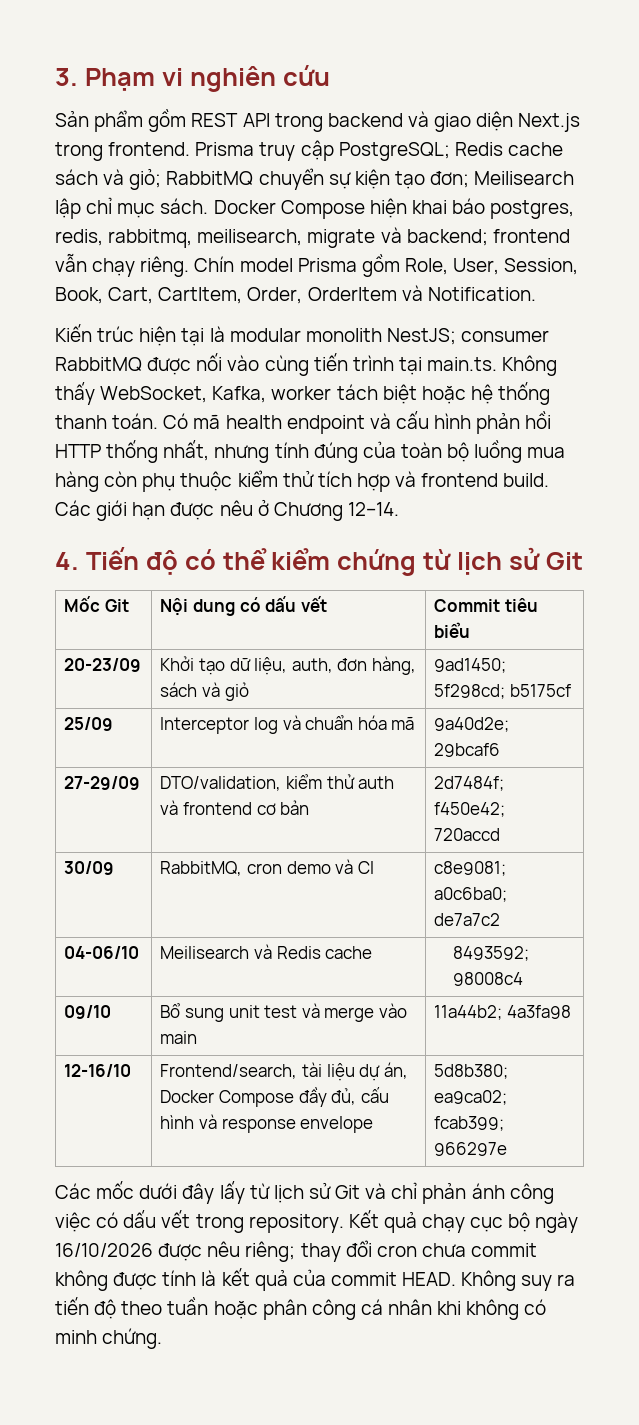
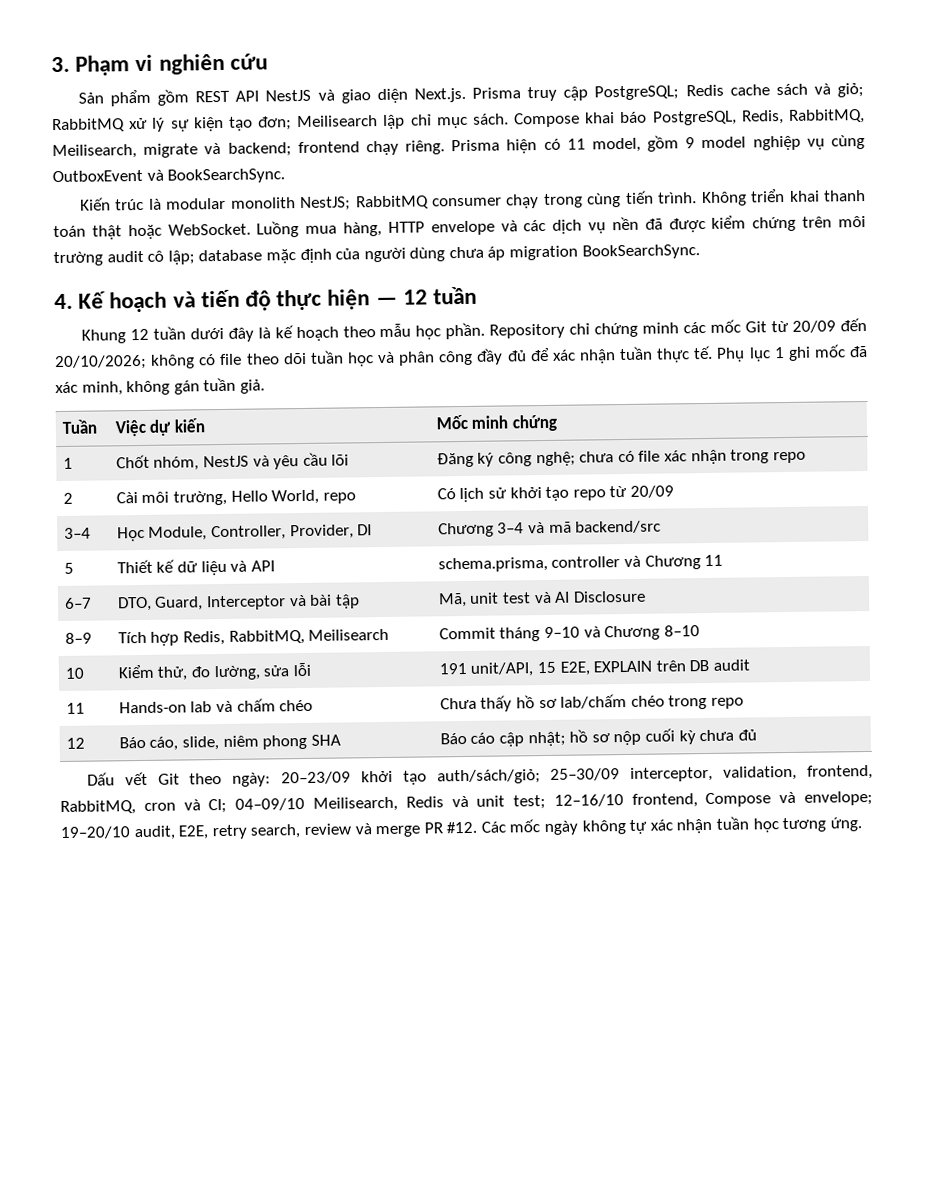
[274,113,403,132] trong backend -> [265,89,312,102] NestJS
[518,113,581,132] [55,142,191,161] Next.js trong frontend. -> [413,87,466,103] Next.js.
[258,168,324,190] chuyển -> [129,117,166,132] xử lý
[213,198,575,219] [55,229,303,248] Docker Compose hiện khai báo postgres, redis, rabbitmq, meilisearch, -> [514,109,865,128] [52,144,137,160] Compose khai báo PostgreSQL, Redis, RabbitMQ, Meilisearch,
[55,253,87,272] vẫn -> (360, 147) none
[194,254,579,277] [55,285,536,304] Chín model Prisma gồm Role, User, Session, Book, Cart, CartItem, Order, OrderItem và Notification. -> [451,135,865,154] [52,168,286,184] Prisma hiện có 11 model, gồm 9 model nghiệp vụ cùng OutboxEvent và BookSearchSync.
[139,326,205,346] hiện tại -> (145, 204) none
[461,330,550,342] [55,353,558,376] [55,382,551,405] [55,411,552,434] [55,440,566,463] [55,470,550,492] [55,499,399,521] [55,547,583,576] [64,596,129,612] [160,596,327,616] [434,598,538,612] [434,622,471,638] [64,658,142,672] [160,656,416,675] [160,682,249,701] [434,658,507,673] [434,684,571,699] [64,717,114,731] [160,715,415,734] [434,717,510,732] [434,743,501,757] [64,776,141,790] [160,774,395,791] [160,800,310,815] [434,776,505,791] [434,802,506,817] [434,828,501,841] [64,861,115,875] [160,859,374,876] [434,861,507,876] [434,887,508,902] [434,913,501,926] [64,946,140,959] [160,944,373,959] [452,946,529,961] [452,972,523,986] [64,1005,112,1019] [160,1003,407,1022] [160,1031,198,1044] [434,1005,571,1020] [64,1064,132,1077] [160,1062,408,1081] [160,1087,389,1107] [160,1114,374,1133] [434,1064,509,1079] [434,1090,508,1105] [434,1116,505,1131] [434,1142,508,1156] [55,1181,554,1204] [55,1210,579,1233] [55,1240,538,1262] [55,1268,576,1291] [55,1297,547,1320] [55,1328,163,1349] consumer RabbitMQ được nối vào cùng tiến trình tại main.ts. Không thấy WebSocket, Kafka, worker tách biệt hoặc hệ thống thanh toán. Có mã health endpoint và cấu hình phản hồi HTTP thống nhất, nhưng tính đúng của toàn bộ luồng mua hàng còn phụ thuộc kiểm thử tích hợp và frontend build. Các giới hạn được nêu ở Chương 12–14. // 4. Tiến độ có thể kiểm chứng từ lịch sử Git // Mốc Git | Nội dung có dấu vết | Commit tiêu biểu // 20-23/09 | Khởi tạo dữ liệu, auth, đơn hàng, sách và giỏ | 9ad1450; 5f298cd; b5175cf // 25/09 | Interceptor log và chuẩn hóa mã | 9a40d2e; 29bcaf6 // 27-29/09 | DTO/validation, kiểm thử auth và frontend cơ bản | 2d7484f; f450e42; 720accd // 30/09 | RabbitMQ, cron demo và CI | c8e9081; a0c6ba0; de7a7c2 // 04-06/10 | Meilisearch và Redis cache | 8493592; 98008c4 // 09/10 | Bổ sung unit test và merge vào main | 11a44b2; 4a3fa98 // 12-16/10 | Frontend/search, tài liệu dự án, Docker Compose đầy đủ, cấu hình và response envelope | 5d8b380; ea9ca02; fcab399; 966297e // Các mốc dưới đây lấy từ lịch sử Git và chỉ phản ánh công việc có dấu vết trong repository. Kết quả chạy cục bộ ngày 16/10/2026 được nêu riêng; thay đổi cron chưa commit không được tính là kết quả của commit HEAD. Không suy ra tiến độ theo tuần hoặc phân công cá nhân khi không có minh chứng. -> [355,188,866,210] [53,215,867,240] [53,244,700,267] [54,286,478,313] [80,317,868,344] [54,344,868,371] [55,377,265,396] [61,419,97,434] [114,418,206,437] [435,414,558,432] [62,457,73,469] [115,452,350,471] [436,449,806,468] [62,492,73,504] [115,489,356,506] [436,485,674,503] [63,527,91,539] [116,524,373,542] [437,520,662,538] [63,562,74,574] [116,559,275,576] [437,554,724,573] [63,597,92,609] [116,594,360,612] [437,590,646,608] [64,632,92,644] [117,628,390,646] [438,625,700,642] [64,667,84,679] [117,662,311,681] [438,659,750,677] [65,702,85,714] [118,698,314,714] [439,693,744,712] [65,737,85,749] [118,734,341,751] [439,728,757,747] [86,764,873,787] [60,790,874,816] [60,816,862,841] RabbitMQ consumer chạy trong cùng tiến trình. Không triển khai thanh toán thật hoặc WebSocket. Luồng mua hàng, HTTP envelope và các dịch vụ nền đã được kiểm chứng trên môi trường audit cô lập; database mặc định của người dùng chưa áp migration BookSearchSync. // 4. Kế hoạch và tiến độ thực hiện — 12 tuần // Khung 12 tuần dưới đây là kế hoạch theo mẫu học phần. Repository chỉ chứng minh các mốc Git từ 20/09 đến 20/10/2026; không có file theo dõi tuần học và phân công đầy đủ để xác nhận tuần thực tế. Phụ lục 1 ghi mốc đã xác minh, không gán tuần giả. // Tuần | Việc dự kiến | Mốc minh chứng // 1 | Chốt nhóm, NestJS và yêu cầu lõi | Đăng ký công nghệ; chưa có file xác nhận trong repo // 2 | Cài môi trường, Hello World, repo | Có lịch sử khởi tạo repo từ 20/09 // 3–4 | Học Module, Controller, Provider, DI | Chương 3–4 và mã backend/src // 5 | Thiết kế dữ liệu và API | schema.prisma, controller và Chương 11 // 6–7 | DTO, Guard, Interceptor và bài tập | Mã, unit test và AI Disclosure // 8–9 | Tích hợp Redis, RabbitMQ, Meilisearch | Commit tháng 9–10 và Chương 8–10 // 10 | Kiểm thử, đo lường, sửa lỗi | 191 unit/API, 15 E2E, EXPLAIN trên DB audit // 11 | Hands-on lab và chấm chéo | Chưa thấy hồ sơ lab/chấm chéo trong repo // 12 | Báo cáo, slide, niêm phong SHA | Báo cáo cập nhật; hồ sơ nộp cuối kỳ chưa đủ // Dấu vết Git theo ngày: 20–23/09 khởi tạo auth/sách/giỏ; 25–30/09 interceptor, validation, frontend, RabbitMQ, cron và CI; 04–09/10 Meilisearch, Redis và unit test; 12–16/10 frontend, Compose và envelope; 19–20/10 audit, E2E, retry search, review và merge PR #12. Các mốc ngày không tự xác nhận tuần học tương ứng.

